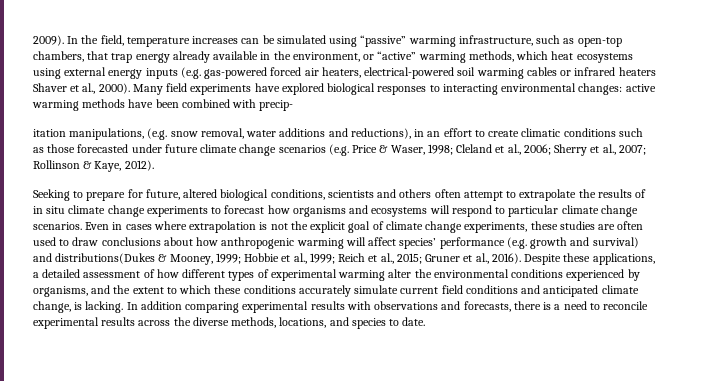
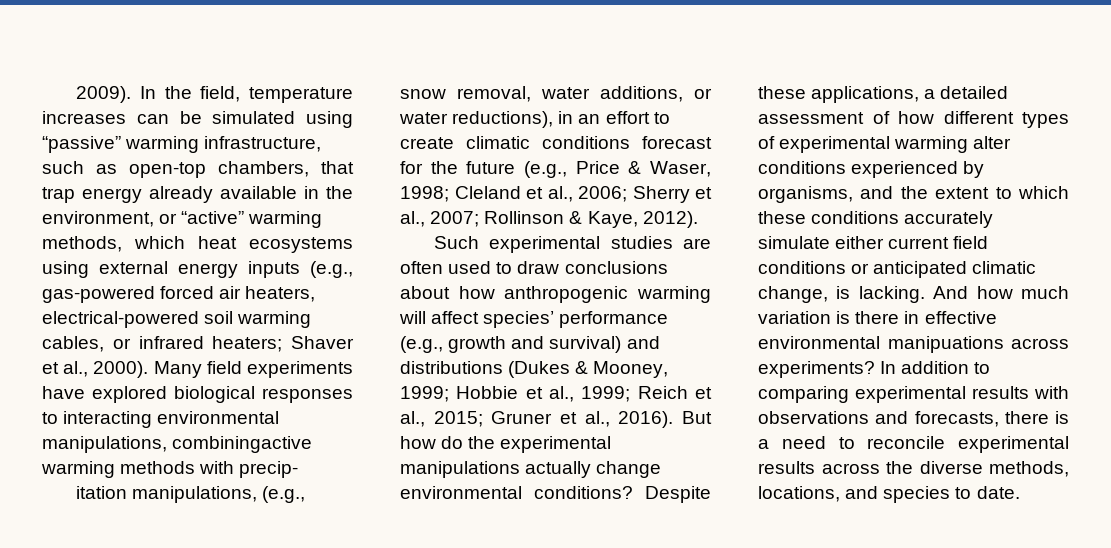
[180,67,201,79] (e.g. -> [310,261,353,278] (e.g.,
[526,67,557,76] cables -> [42,336,104,352] cables,
[618,67,656,76] heaters -> [212,336,283,352] heaters;
[578,83,656,95] [32,99,230,111] changes: active warming methods have been combined -> [42,436,313,453] [41,461,196,478] manipulations, combiningactive warming methods
[147,128,168,140] (e.g. -> [262,486,306,503] (e.g.,
[279,128,348,137] additions and -> [600,86,712,102] [399,112,448,124] additions, or water
[618,128,643,137] [33,144,349,156] such as those forecasted under future climate change scenarios (e.g. -> [642,136,712,149] [400,161,567,178] forecast for the future (e.g.,
[33,189,647,201] [33,205,638,217] [33,221,558,233] Seeking to prepare for future, altered biological conditions, scientists and others often attempt to extrapolate the results of in situ climate change experiments to forecast how organisms and ecosystems will respond to particular climate change scenarios. Even in cases where extrapolation is not the explicit goal of climate change experiments, these -> [434,236,601,253] Such experimental
[506,237,527,249] (e.g. -> [400,336,443,353] (e.g.,
[55,253,156,264] distributions(Dukes -> [400,361,571,378] distributions (Dukes
(521, 258) none -> [682,411,712,424] [400,436,612,453] [400,461,662,478] [400,486,633,499] But how do the experimental manipulations actually change environmental conditions?
[414,269,509,278] the environmental -> (1012, 142) none
(399, 289) none -> [835,236,885,249] either
[521,285,639,297] [33,301,124,313] and anticipated climate change, is lacking. -> [851,261,1037,278] [758,286,1069,303] [758,311,997,324] [758,336,1069,353] [758,361,875,378] or anticipated climatic change, is lacking. And how much variation is there in effective environmental manipuations across experiments?
(182, 305) none -> [974,362,991,374] to

